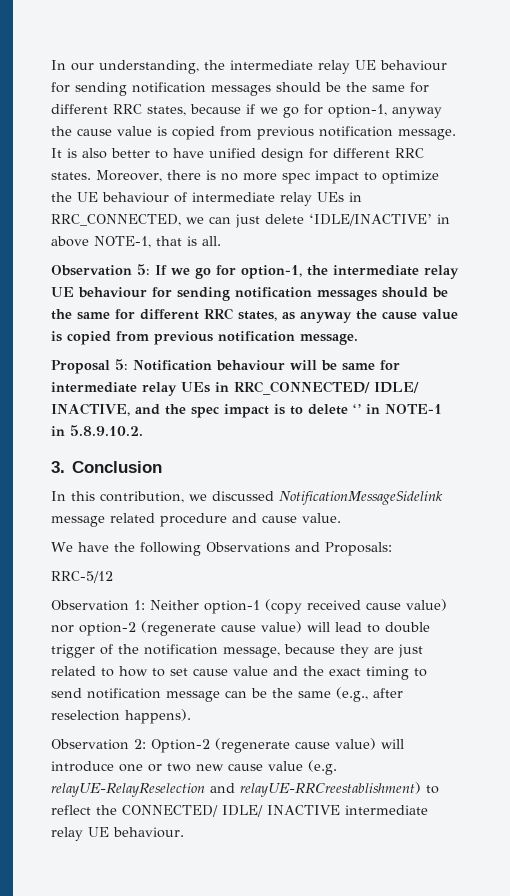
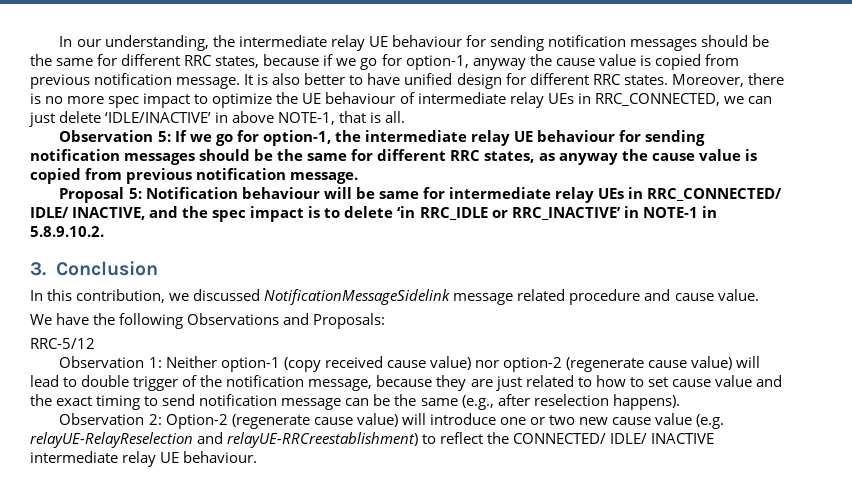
[353,404,361,414] ‘’ -> [397,206,621,220] ‘in RRC_IDLE or RRC_INACTIVE’

